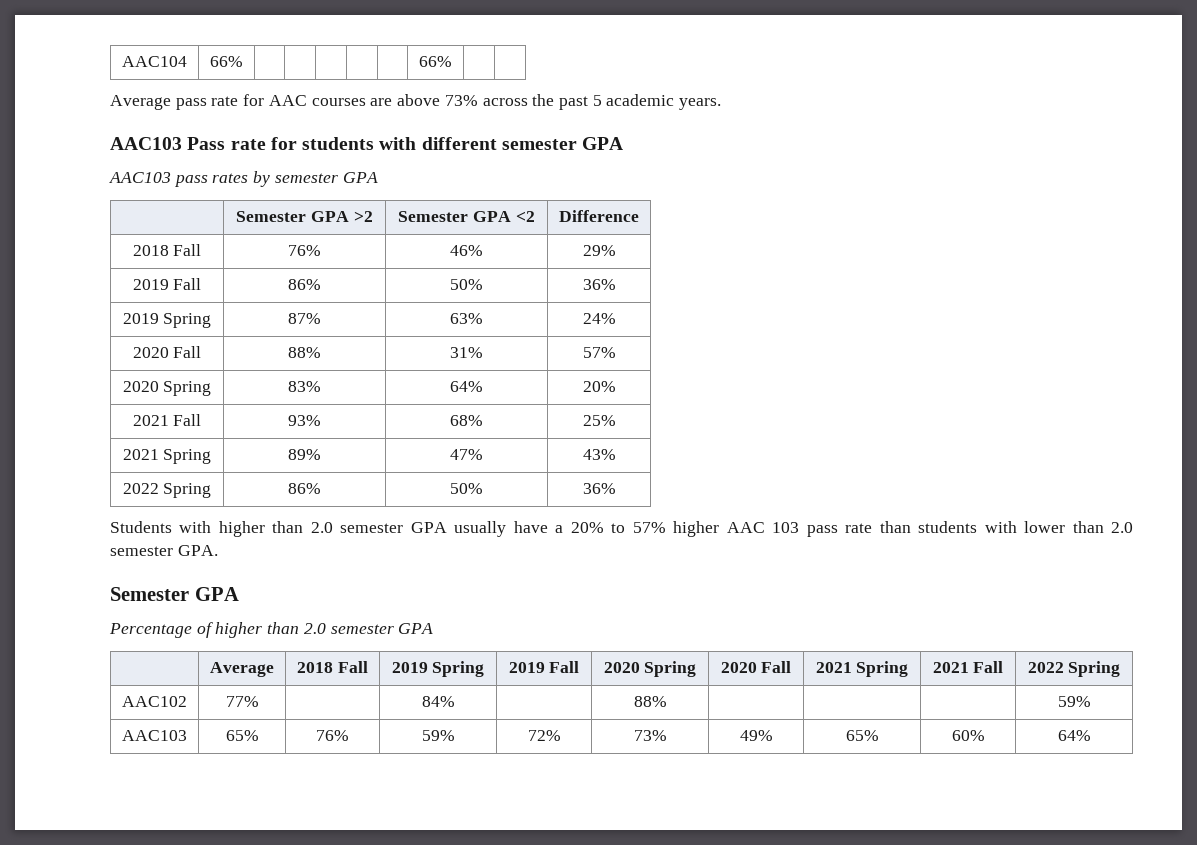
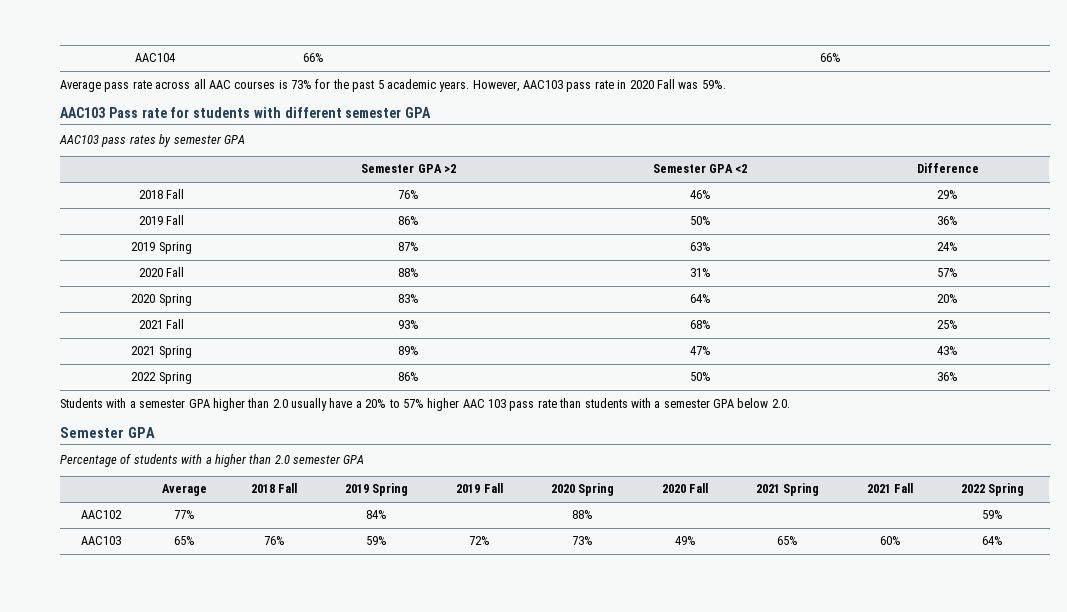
[243,94,528,106] for AAC courses are above 73% across -> [155,79,331,89] across all AAC courses is 73% for
(722, 104) none -> [472,79,726,92] However, AAC103 pass rate in 2020 Fall was 59%.
[218,521,447,537] higher than 2.0 semester GPA -> [129,398,288,411] a semester GPA higher than 2.0
[1024,521,1134,533] [110,545,218,556] lower than 2.0 semester GPA. -> [654,398,790,408] a semester GPA below 2.0.
(213, 630) none -> [133,454,212,464] students with a

